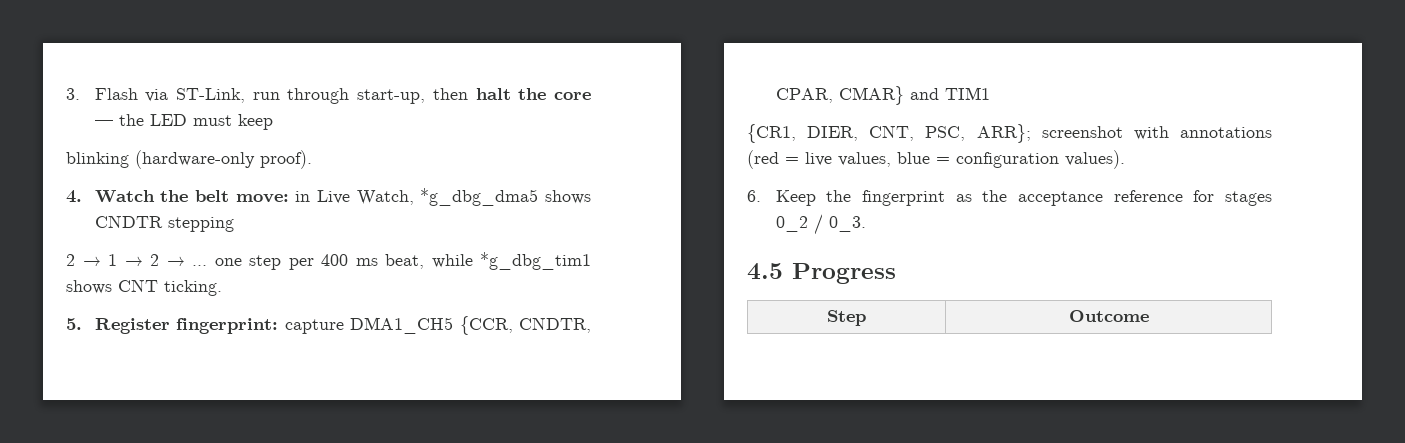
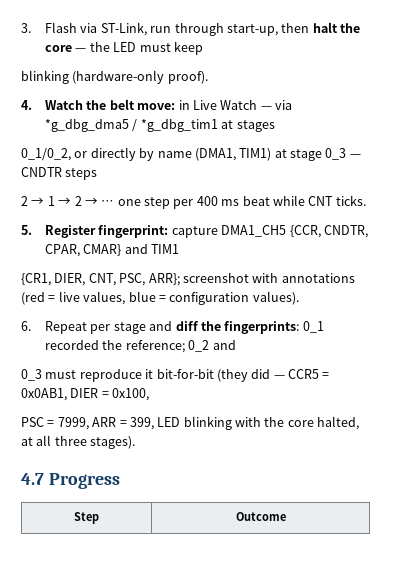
[356,188,591,206] [94,215,234,232] Watch, *g_dbg_dma5 shows CNDTR stepping -> [220,100,293,110] [45,119,275,132] [21,147,361,161] [21,167,98,180] Watch — via *g_dbg_dma5 / *g_dbg_tim1 at stages // 0_1/0_2, or directly by name (DMA1, TIM1) at stage 0_3 — CNDTR steps
[385,252,591,270] [66,279,222,296] beat, while *g_dbg_tim1 shows CNT ticking. -> [242,195,366,206] beat while CNT ticks.
[775,190,1272,206] [775,214,866,235] [747,263,783,280] Keep the fingerprint as the acceptance reference for stages 0_2 / 0_3. // 4.5 -> [45,321,324,334] [45,340,236,353] [21,369,330,382] [21,388,150,401] [21,416,360,430] [21,435,136,449] [21,473,44,485] Repeat per stage and diff the fingerprints: 0_1 recorded the reference; 0_2 and // 0_3 must reproduce it bit-for-bit (they did — CCR5 = 0x0AB1, DIER = 0x100, // PSC = 7999, ARR = 399, LED blinking with the core halted, at all three stages). // 4.7

